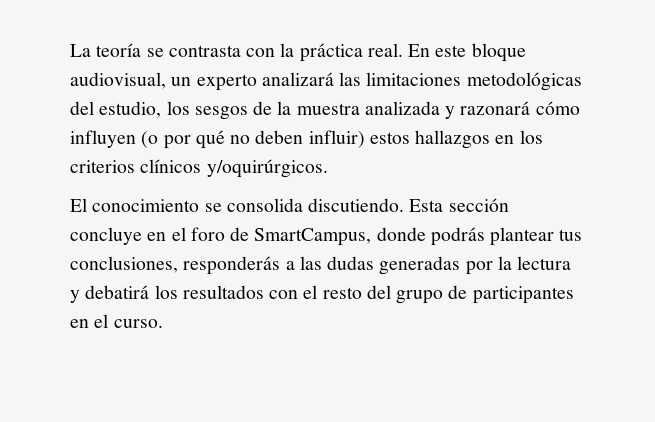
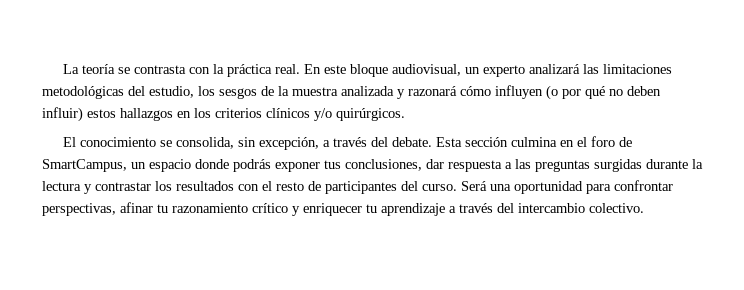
[206,159,328,178] y/oquirúrgicos. -> [314,108,405,121] y/o quirúrgicos.
[226,198,405,212] consolida discutiendo. -> [176,137,433,150] consolida, sin excepción, a través del debate.
[70,227,142,245] concluye -> [511,137,558,147] culmina
(372, 237) none -> [131,159,191,172] un espacio
[490,227,555,246] plantear -> [275,162,320,172] exponer
[183,256,493,275] responderás a las dudas generadas por -> [426,159,688,172] dar respuesta a las preguntas surgidas durante
[85,285,150,299] debatirá -> [95,182,151,191] contrastar
[366,285,574,304] [70,314,163,328] del grupo de participantes en el curso. -> [308,180,673,194] [42,202,644,216] de participantes del curso. Será una oportunidad para confrontar perspectivas, afinar tu razonamiento crítico y enriquecer tu aprendizaje a través del intercambio colectivo.

